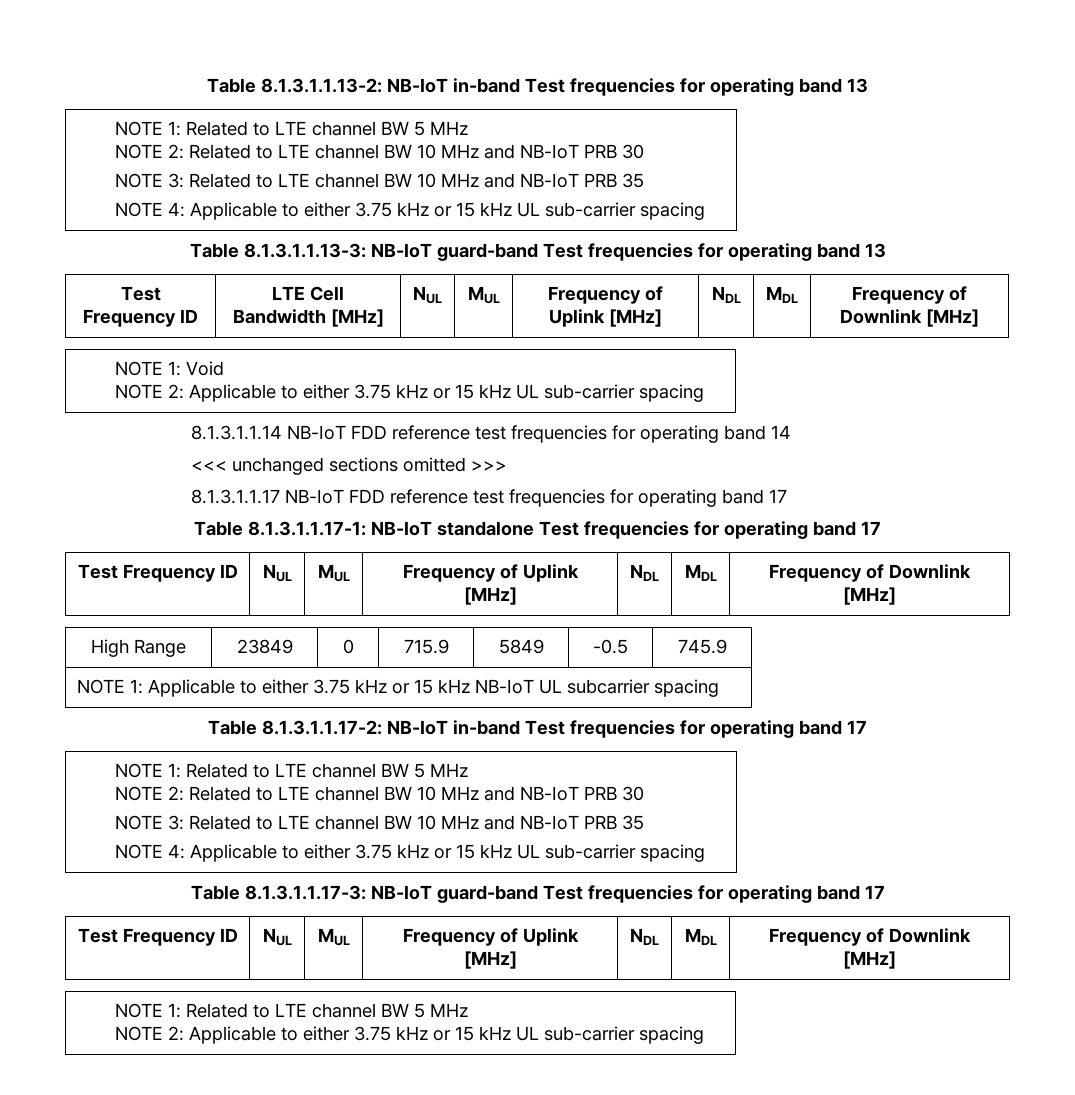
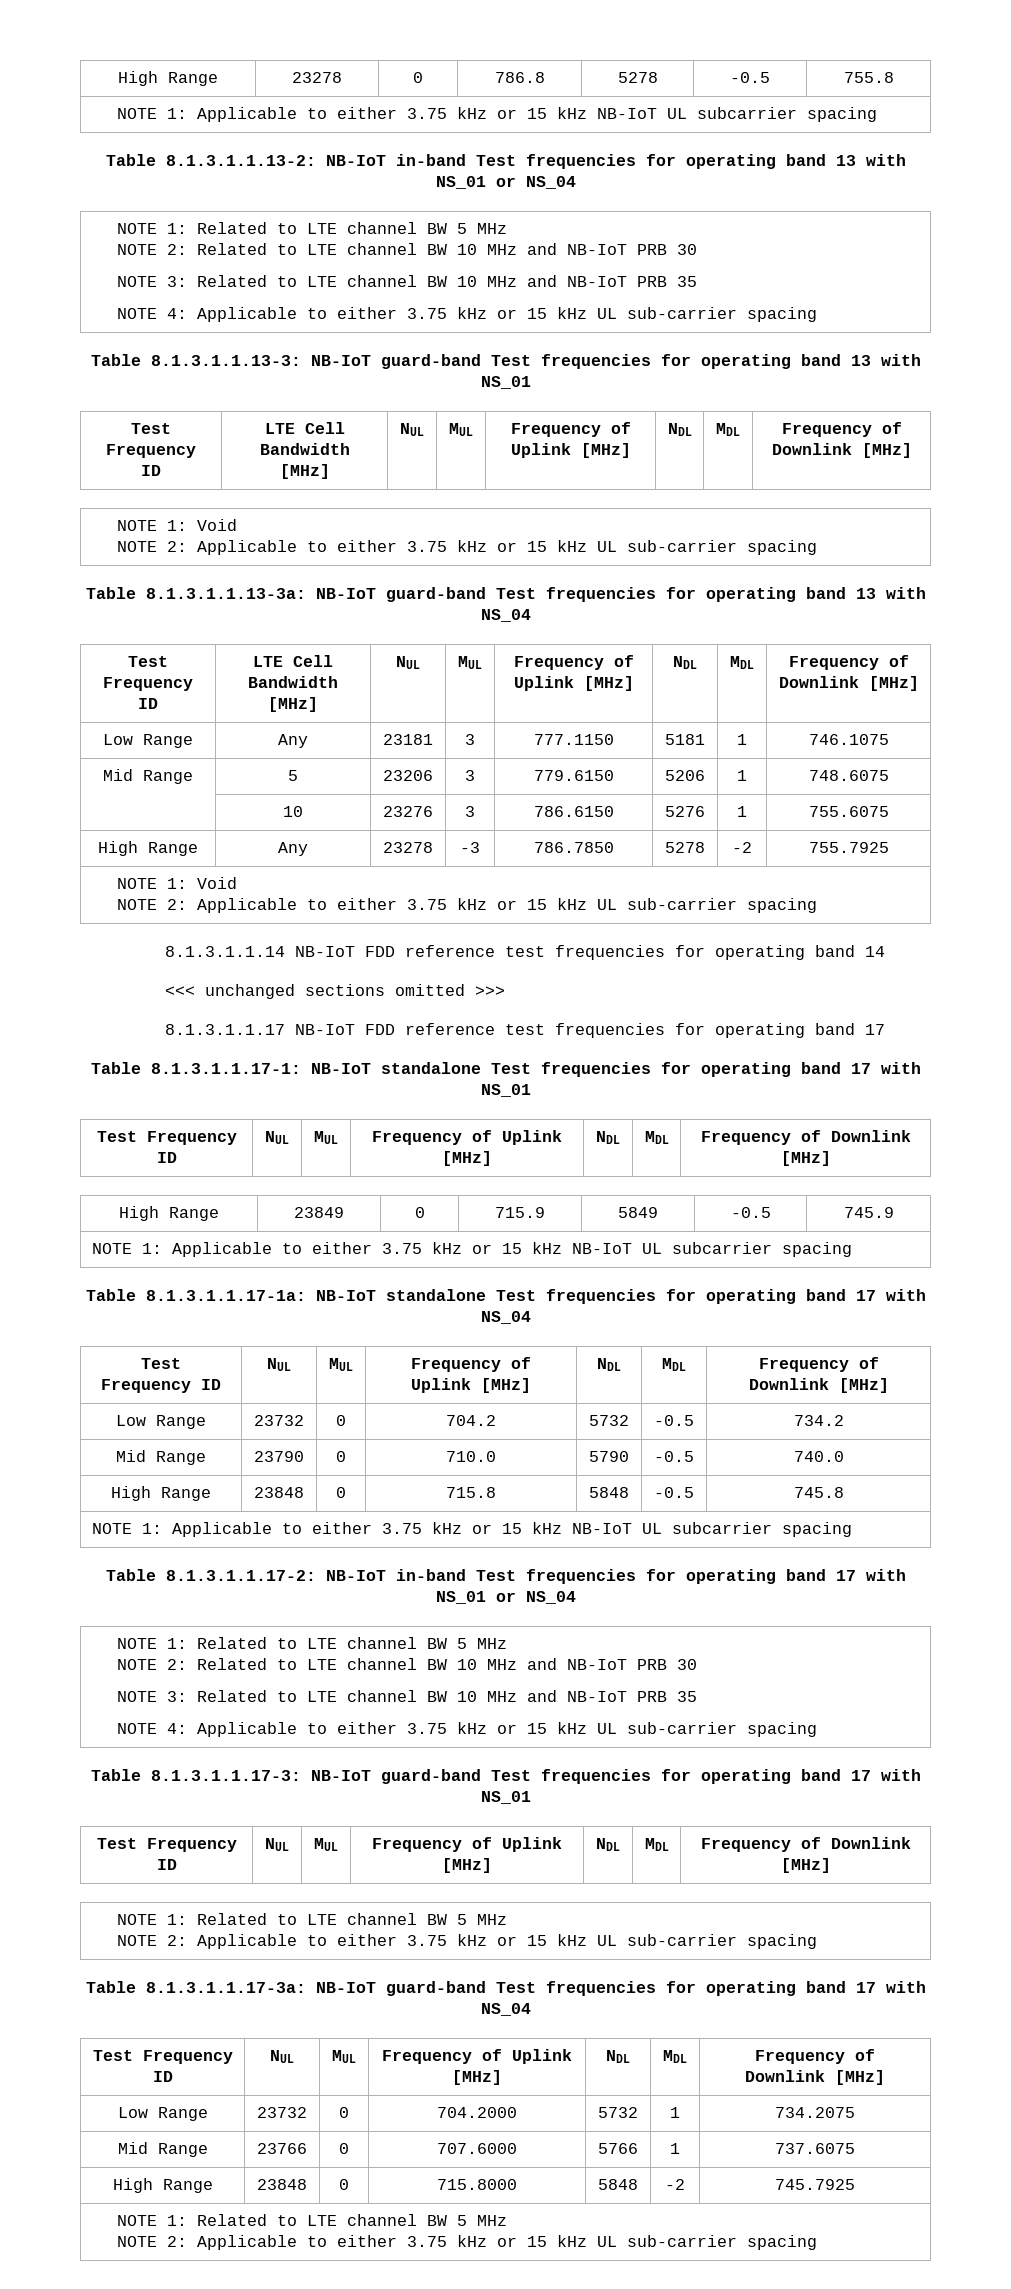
(207, 85) none -> [118,71,218,86] [292,72,342,83] [413,72,423,83] [494,72,545,83] [617,72,658,83] [730,72,770,83] [843,72,894,83] [117,107,878,122] High Range | 23278 | 0 | 786.8 | 5278 | -0.5 | 755.8 // NOTE 1: Applicable to either 3.75 kHz or 15 kHz NB-IoT UL subcarrier spacing //
(868, 85) none -> [865,154,906,166] [435,176,576,189] with NS_01 or NS_04
(886, 250) none -> [880,354,921,366] [480,376,531,389] with NS_01
(705, 393) none -> [85,587,926,602] [480,609,531,622] [128,656,168,667] [103,677,193,691] [138,698,158,709] [253,655,333,667] [248,676,338,688] [268,697,318,712] [396,656,420,669] [458,656,482,669] [513,655,634,670] [513,676,634,691] [673,656,697,669] [730,656,754,669] [788,655,909,670] [778,676,919,691] [103,734,193,748] [278,734,308,748] [383,734,433,745] [465,734,475,745] [533,734,614,745] [665,734,705,745] [737,734,747,745] [808,734,889,745] [103,769,193,784] [288,770,298,781] [383,770,433,781] [465,770,475,781] [533,770,614,781] [665,770,705,781] [737,770,747,781] [808,770,889,781] [283,806,303,817] [383,806,433,817] [465,806,475,817] [533,806,614,817] [665,806,705,817] [737,806,747,817] [808,806,889,817] [98,841,198,856] [278,842,308,856] [383,842,433,853] [460,842,480,853] [533,842,614,853] [665,842,705,853] [732,842,752,853] [808,842,889,853] [117,877,238,889] [117,898,818,913] // Table 8.1.3.1.1.13-3a: NB-IoT guard-band Test frequencies for operating band 13 with NS_04 // Test Frequency ID | LTE Cell Bandwidth [MHz] | NUL | MUL | Frequency of Uplink [MHz] | NDL | MDL | Frequency of Downlink [MHz] // Low Range | Any | 23181 | 3 | 777.1150 | 5181 | 1 | 746.1075 // Mid Range | 5 | 23206 | 3 | 779.6150 | 5206 | 1 | 748.6075 // | 10 | 23276 | 3 | 786.6150 | 5276 | 1 | 755.6075 // High Range | Any | 23278 | -3 | 786.7850 | 5278 | -2 | 755.7925 // NOTE 1: Void // NOTE 2: Applicable to either 3.75 kHz or 15 kHz UL sub-carrier spacing
(881, 528) none -> [880,1062,921,1074] [480,1084,531,1097] with NS_01
(720, 688) none -> [85,1289,926,1304] [480,1311,531,1324] [141,1358,181,1369] [101,1379,221,1393] [267,1358,291,1371] [329,1358,353,1371] [411,1357,531,1372] [411,1378,531,1393] [597,1358,621,1371] [662,1358,686,1371] [758,1357,879,1372] [748,1378,889,1393] [116,1415,206,1429] [254,1415,304,1426] [336,1415,346,1426] [446,1415,496,1426] [589,1415,629,1426] [654,1415,694,1426] [793,1415,844,1426] [116,1450,206,1465] [254,1451,304,1462] [336,1451,346,1462] [446,1451,496,1462] [589,1451,629,1462] [654,1451,694,1462] [793,1451,844,1462] [111,1486,211,1501] [254,1487,304,1498] [336,1487,346,1498] [446,1487,496,1498] [589,1487,629,1498] [654,1487,694,1498] [793,1487,844,1498] [91,1522,852,1537] // Table 8.1.3.1.1.17-1a: NB-IoT standalone Test frequencies for operating band 17 with NS_04 // Test Frequency ID | NUL | MUL | Frequency of Uplink [MHz] | NDL | MDL | Frequency of Downlink [MHz] // Low Range | 23732 | 0 | 704.2 | 5732 | -0.5 | 734.2 // Mid Range | 23790 | 0 | 710.0 | 5790 | -0.5 | 740.0 // High Range | 23848 | 0 | 715.8 | 5848 | -0.5 | 745.8 // NOTE 1: Applicable to either 3.75 kHz or 15 kHz NB-IoT UL subcarrier spacing
(867, 727) none -> [865,1569,906,1581] [435,1591,576,1604] with NS_01 or NS_04
(885, 892) none -> [880,1769,921,1781] [480,1791,531,1804] with NS_01
(705, 1035) none -> [85,1981,926,1996] [480,2003,531,2016] [92,2050,233,2064] [152,2071,173,2082] [270,2050,294,2063] [332,2050,356,2063] [382,2049,572,2064] [452,2070,502,2085] [606,2050,630,2063] [663,2050,687,2063] [755,2049,875,2064] [745,2070,885,2085] [117,2107,208,2121] [257,2107,307,2118] [339,2107,349,2118] [437,2107,517,2118] [598,2107,638,2118] [670,2107,680,2118] [775,2107,855,2118] [117,2142,208,2157] [257,2143,307,2154] [339,2143,349,2154] [437,2143,517,2154] [598,2143,638,2154] [670,2143,680,2154] [775,2143,855,2154] [112,2178,213,2193] [257,2179,307,2190] [339,2179,349,2190] [437,2179,517,2190] [598,2179,638,2190] [665,2179,685,2190] [775,2179,855,2190] [117,2214,508,2226] [117,2235,818,2250] // Table 8.1.3.1.1.17-3a: NB-IoT guard-band Test frequencies for operating band 17 with NS_04 // Test Frequency ID | NUL | MUL | Frequency of Uplink [MHz] | NDL | MDL | Frequency of Downlink [MHz] // Low Range | 23732 | 0 | 704.2000 | 5732 | 1 | 734.2075 // Mid Range | 23766 | 0 | 707.6000 | 5766 | 1 | 737.6075 // High Range | 23848 | 0 | 715.8000 | 5848 | -2 | 745.7925 // NOTE 1: Related to LTE channel BW 5 MHz // NOTE 2: Applicable to either 3.75 kHz or 15 kHz UL sub-carrier spacing

